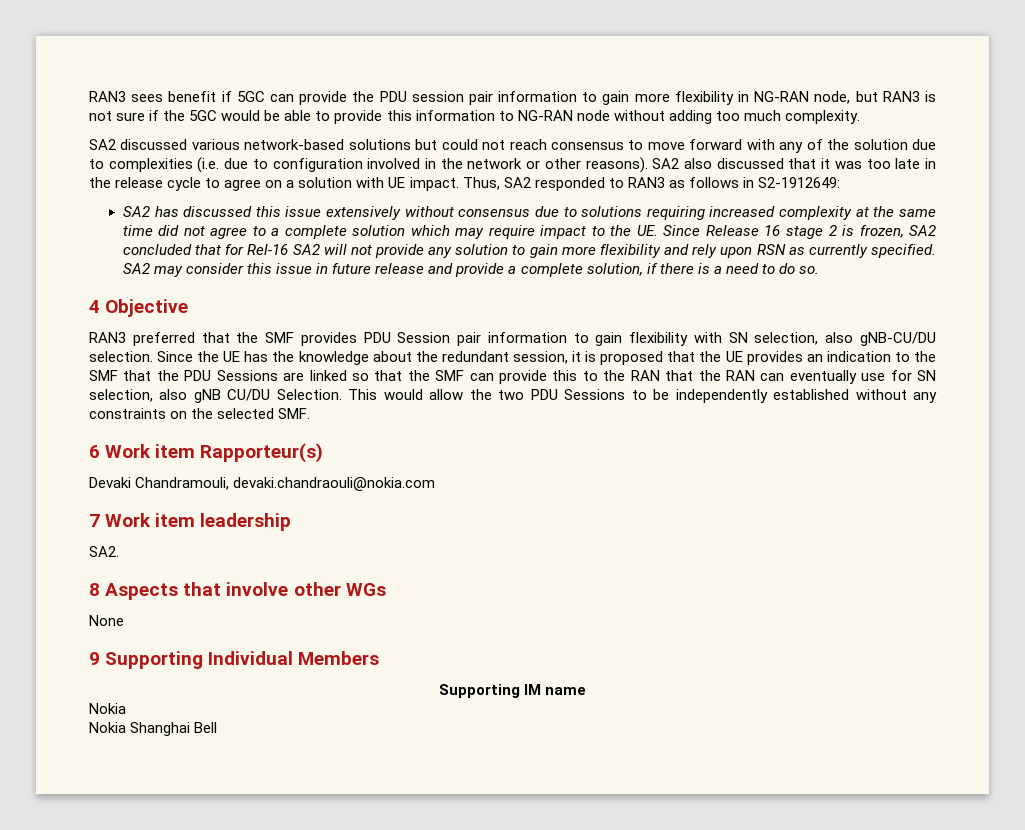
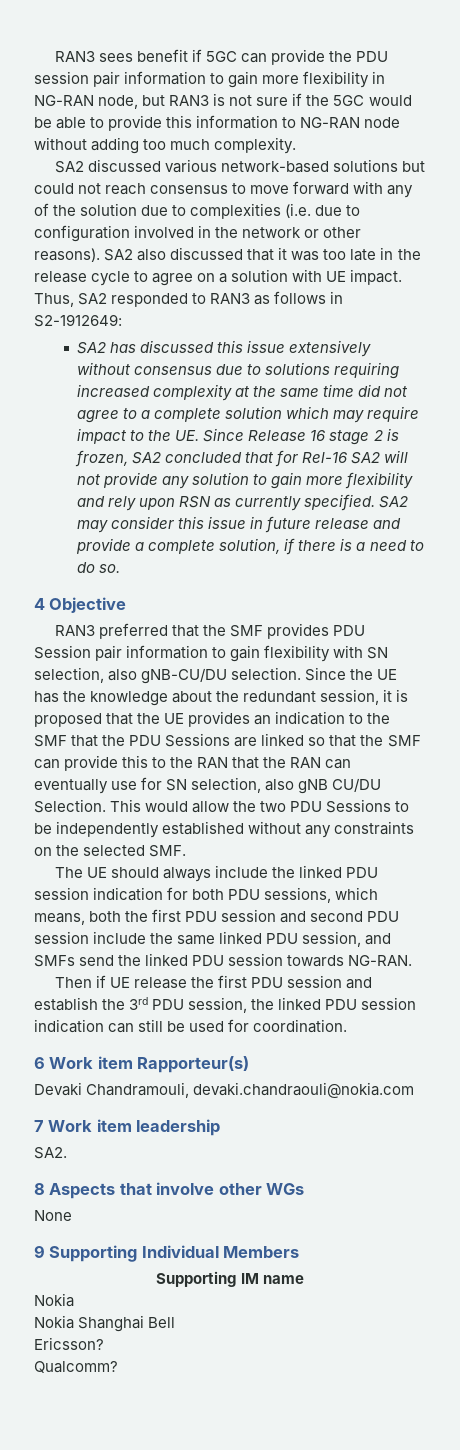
(311, 413) none -> [55,865,379,882] [34,887,379,903] [34,909,400,925] [34,931,392,947] [34,953,413,967] [55,975,373,989] [34,997,417,1013] [34,1019,348,1033] // The UE should always include the linked PDU session indication for both PDU sessions, which means, both the first PDU session and second PDU session include the same linked PDU session, and SMFs send the linked PDU session towards NG-RAN. // Then if UE release the first PDU session and establish the 3rd PDU session, the linked PDU session indication can still be used for coordination.
(218, 727) none -> [34,1337,104,1350] [34,1361,118,1373] // Ericsson? // Qualcomm?

